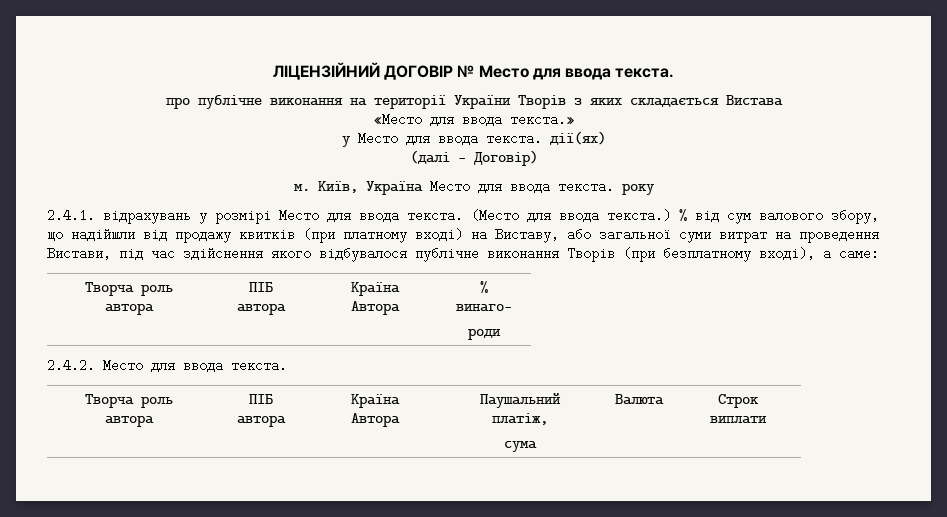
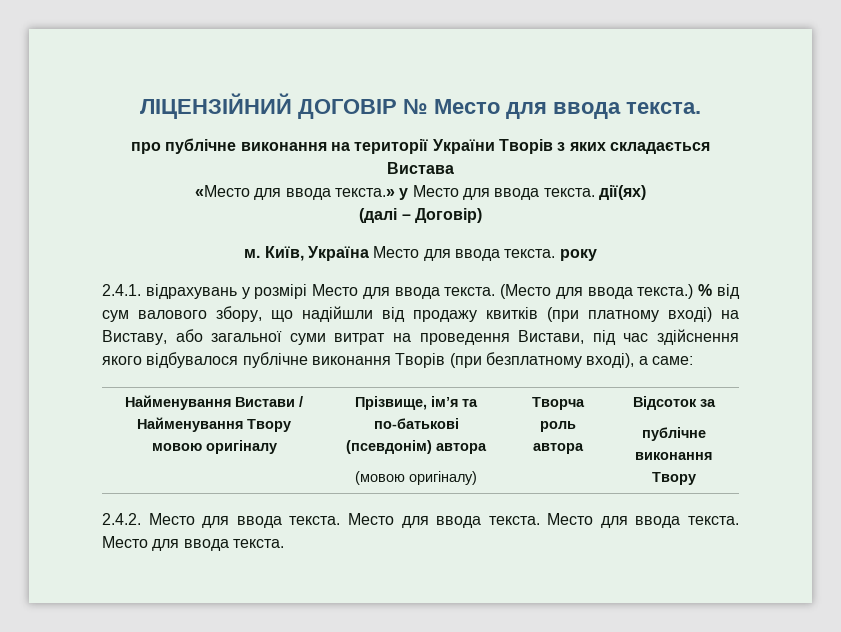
(574, 119) // -> (396, 192) none
[84,282,173,296] [104,303,154,315] [248,282,273,292] [236,303,286,315] [350,282,400,296] [350,301,400,315] [480,281,488,293] [456,304,512,312] [468,328,501,340] Творча роль автора | ПІБ автора | Країна Автора | % винаго- // роди -> [125,395,303,410] [137,417,291,432] [151,440,277,454] [355,396,478,410] [373,418,459,429] [346,440,487,454] [355,471,477,485] [531,397,585,410] [539,421,576,432] [532,443,584,454] [632,396,716,410] [641,427,706,441] [634,452,712,460] [651,472,696,485] Найменування Вистави / Найменування Твору мовою оригіналу | Прізвище, ім’я та по-батькові (псевдонім) автора // (мовою оригіналу) | Творча роль автора | Відсоток за // публічне виконання Твору
[84,394,173,408] [104,415,154,427] [248,394,273,404] [236,415,286,427] [350,394,400,408] [350,413,400,427] [480,393,561,408] [492,413,548,425] [504,441,537,452] [614,394,664,405] [717,394,759,408] [709,416,767,424] // Творча роль автора | ПІБ автора | Країна Автора | Паушальний платіж, // сума | Валюта | Строк виплати -> [347,513,739,528] [102,536,284,551] Место для ввода текста. Место для ввода текста. Место для ввода текста.

